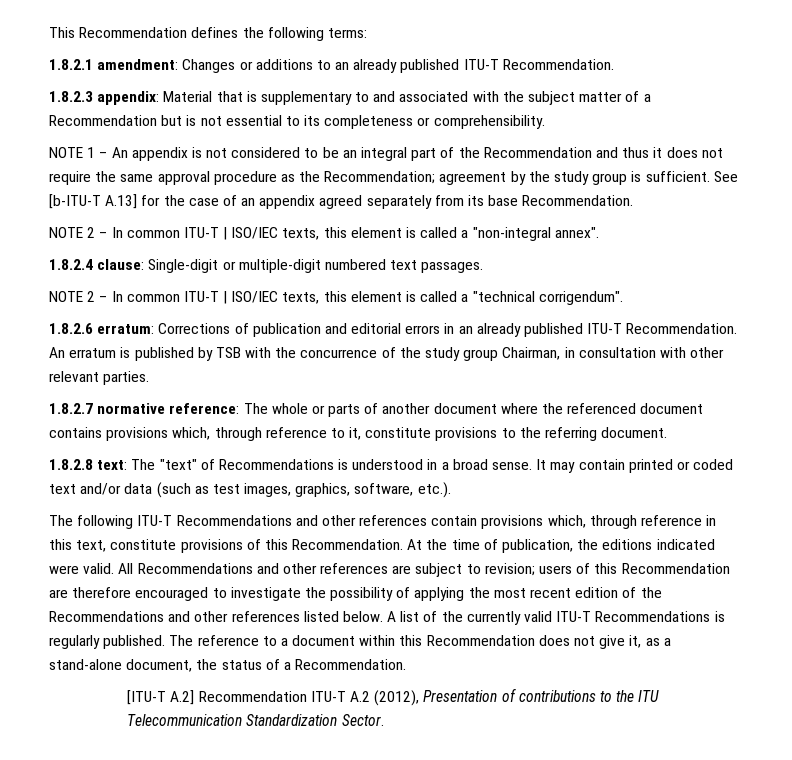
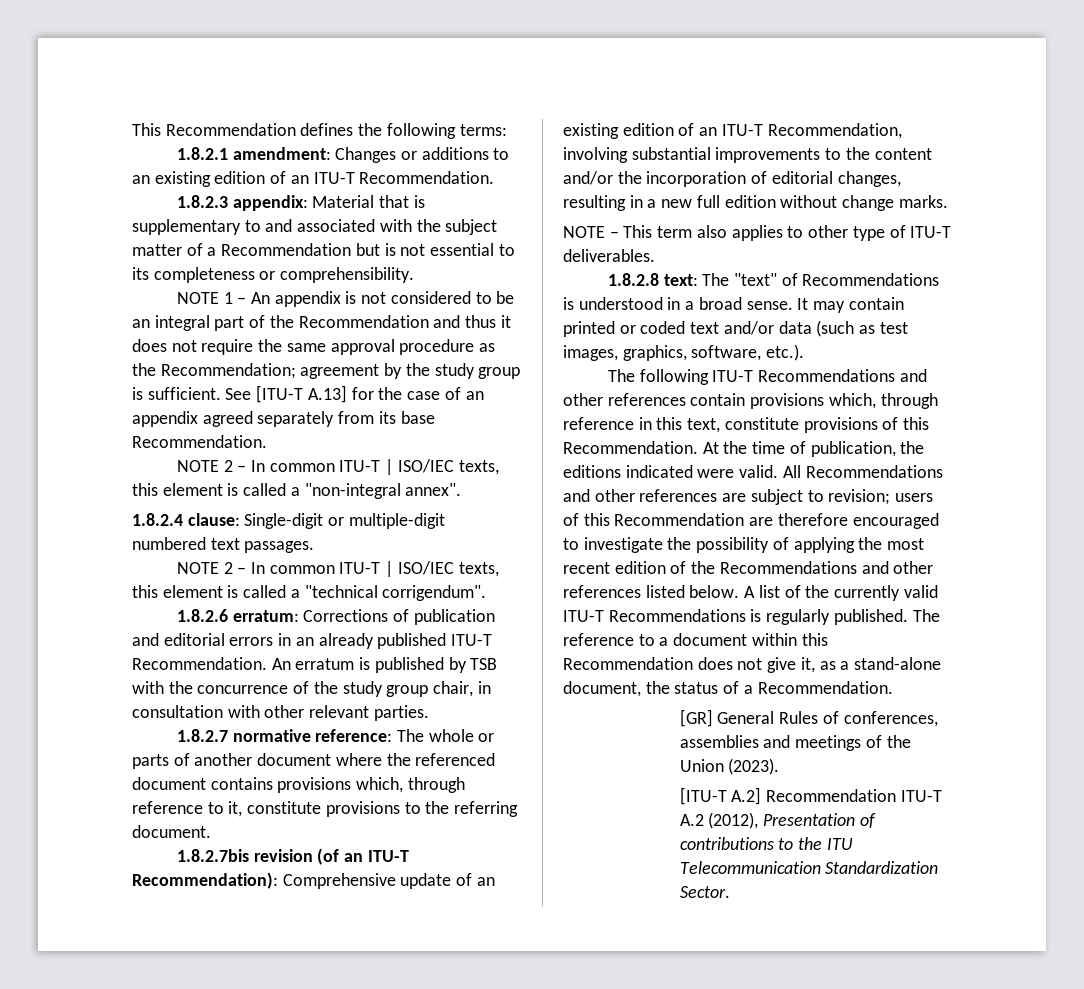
[353,59,460,73] already published -> [154,171,309,187] existing edition of an
[49,194,101,209] [b-ITU-T -> [256,385,304,403] [ITU-T
[502,347,561,360] Chairman, -> [433,681,474,697] chair,
(668, 432) none -> [176,848,409,865] [132,872,495,889] [563,123,902,139] [563,147,932,163] [563,171,901,187] [563,195,948,211] [563,225,952,241] [563,249,655,262] // 1.8.2.7bis revision (of an ITU-T Recommendation): Comprehensive update of an existing edition of an ITU-T Recommendation, involving substantial improvements to the content and/or the incorporation of editorial changes, resulting in a new full edition without change marks. // NOTE – This term also applies to other type of ITU-T deliverables.
(407, 664) none -> [679,709,938,727] [679,735,911,751] [679,758,780,775] // [GR] General Rules of conferences, assemblies and meetings of the Union (2023).

